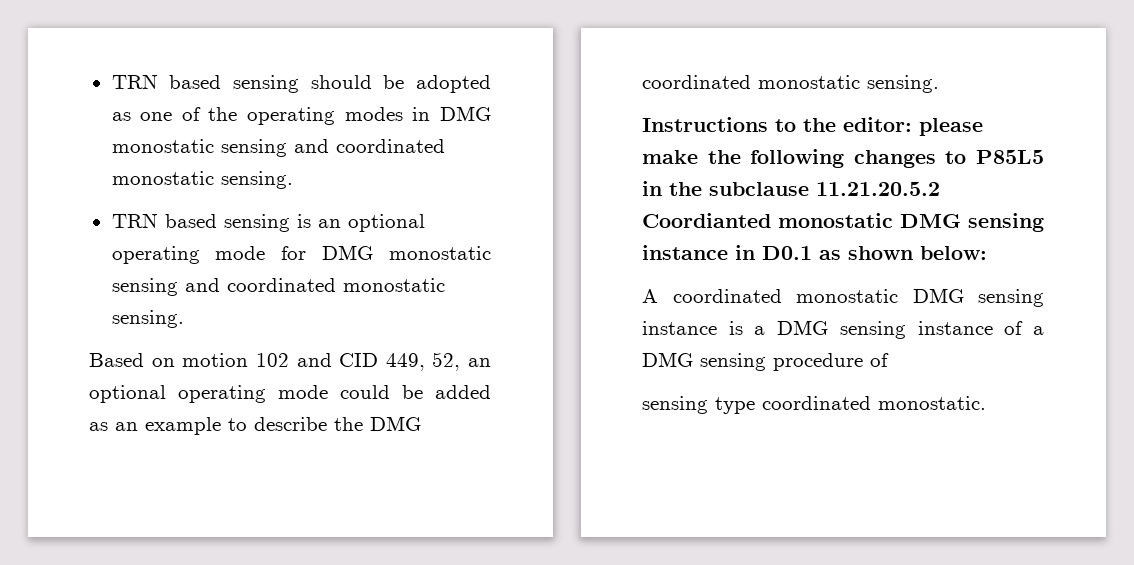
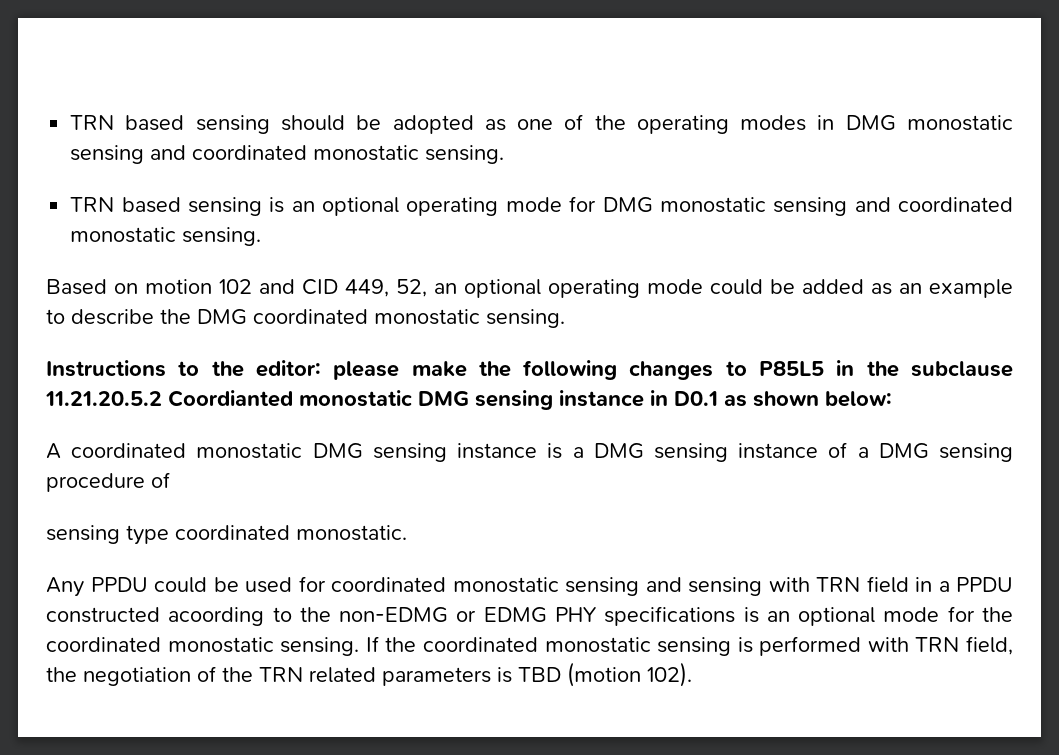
(986, 403) none -> [46,576,1013,597] [46,606,1014,626] [46,636,1014,656] [46,662,692,687] // Any PPDU could be used for coordinated monostatic sensing and sensing with TRN field in a PPDU constructed acoording to the non-EDMG or EDMG PHY specifications is an optional mode for the coordinated monostatic sensing. If the coordinated monostatic sensing is performed with TRN field, the negotiation of the TRN related parameters is TBD (motion 102).

